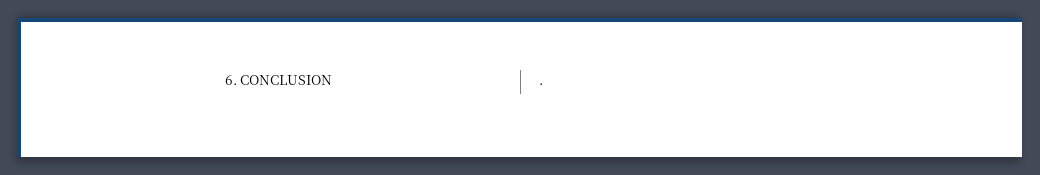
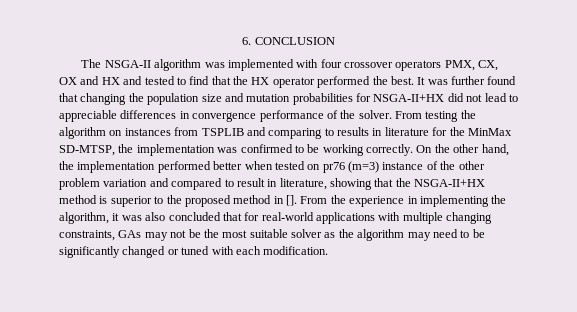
[539,83,543,85] . -> [81,59,499,71] [59,76,517,88] [59,93,518,105] [59,110,476,122] [59,127,512,139] [59,144,509,156] [59,161,485,173] [59,178,486,190] [59,195,507,207] [59,212,493,224] [59,229,485,241] [59,246,329,258] The NSGA-II algorithm was implemented with four crossover operators PMX, CX, OX and HX and tested to find that the HX operator performed the best. It was further found that changing the population size and mutation probabilities for NSGA-II+HX did not lead to appreciable differences in convergence performance of the solver. From testing the algorithm on instances from TSPLIB and comparing to results in literature for the MinMax SD-MTSP, the implementation was confirmed to be working correctly. On the other hand, the implementation performed better when tested on pr76 (m=3) instance of the other problem variation and compared to result in literature, showing that the NSGA-II+HX method is superior to the proposed method in []. From the experience in implementing the algorithm, it was also concluded that for real-world applications with multiple changing constraints, GAs may not be the most suitable solver as the algorithm may need to be significantly changed or tuned with each modification.

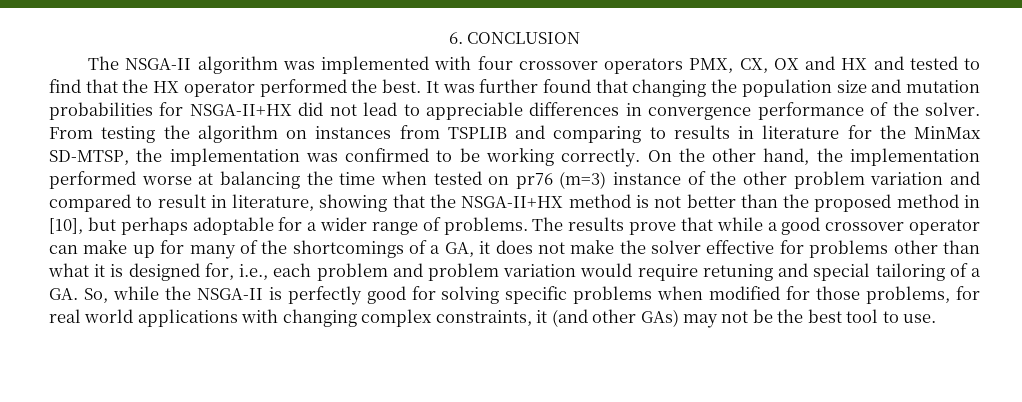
[213,161,243,170] better -> [141,171,376,189] worse at balancing the time
[110,196,164,207] superior to -> [654,194,778,208] not better than
[286,195,507,207] [59,212,493,224] [59,229,485,241] [59,246,329,258] []. From the experience in implementing the algorithm, it was also concluded that for real-world applications with multiple changing constraints, GAs may not be the most suitable solver as the algorithm may need to be significantly changed or tuned with each modification. -> [49,217,981,235] [49,240,981,259] [48,263,981,281] [49,286,981,305] [49,309,937,328] [10], but perhaps adoptable for a wider range of problems. The results prove that while a good crossover operator can make up for many of the shortcomings of a GA, it does not make the solver effective for problems other than what it is designed for, i.e., each problem and problem variation would require retuning and special tailoring of a GA. So, while the NSGA-II is perfectly good for solving specific problems when modified for those problems, for real world applications with changing complex constraints, it (and other GAs) may not be the best tool to use.

